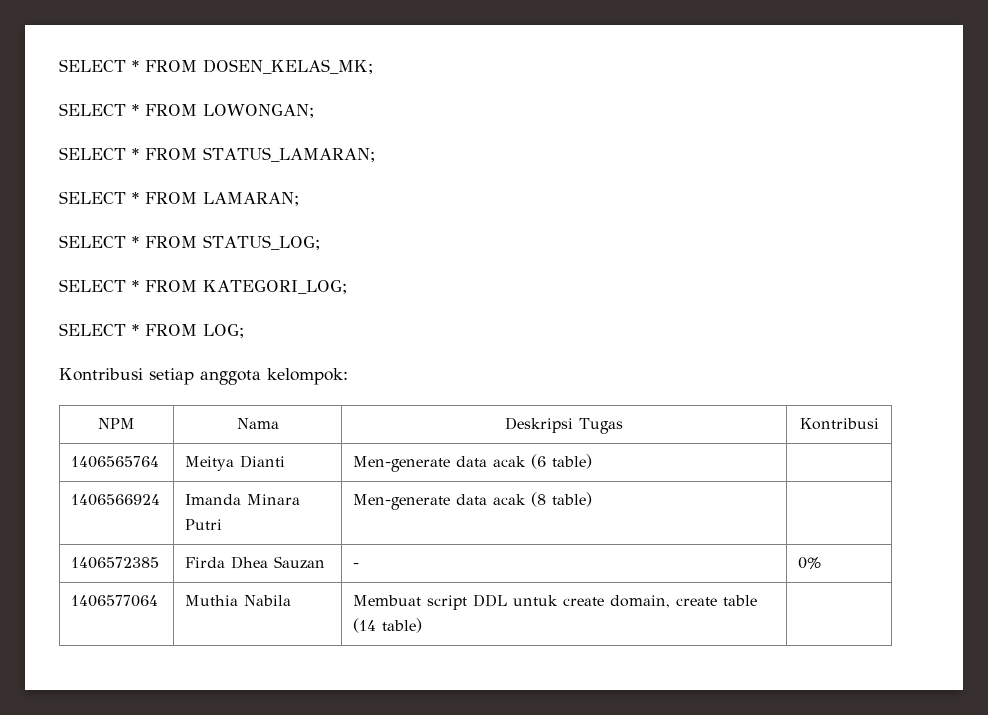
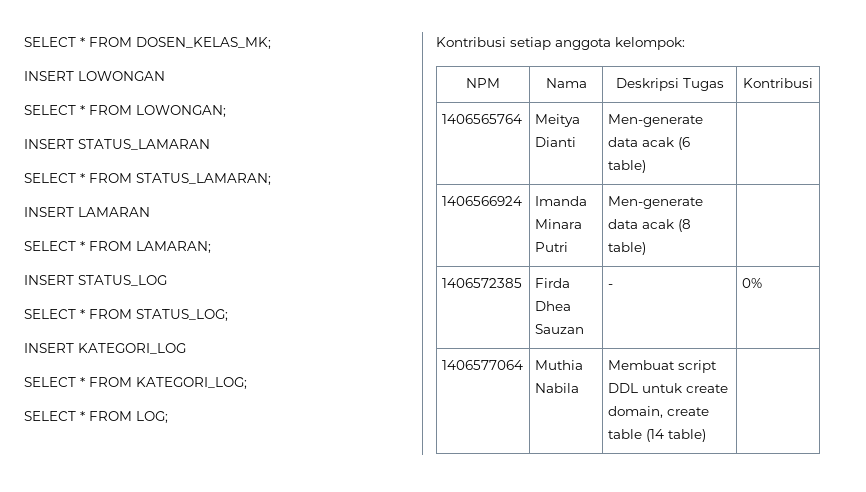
(373, 66) none -> [24,71,165,81] // INSERT LOWONGAN
(314, 111) none -> [24,139,210,150] // INSERT STATUS_LAMARAN
(375, 154) none -> [24,207,150,217] // INSERT LAMARAN
(299, 199) none -> [24,275,167,286] // INSERT STATUS_LOG
(320, 242) none -> [24,343,186,354] // INSERT KATEGORI_LOG

